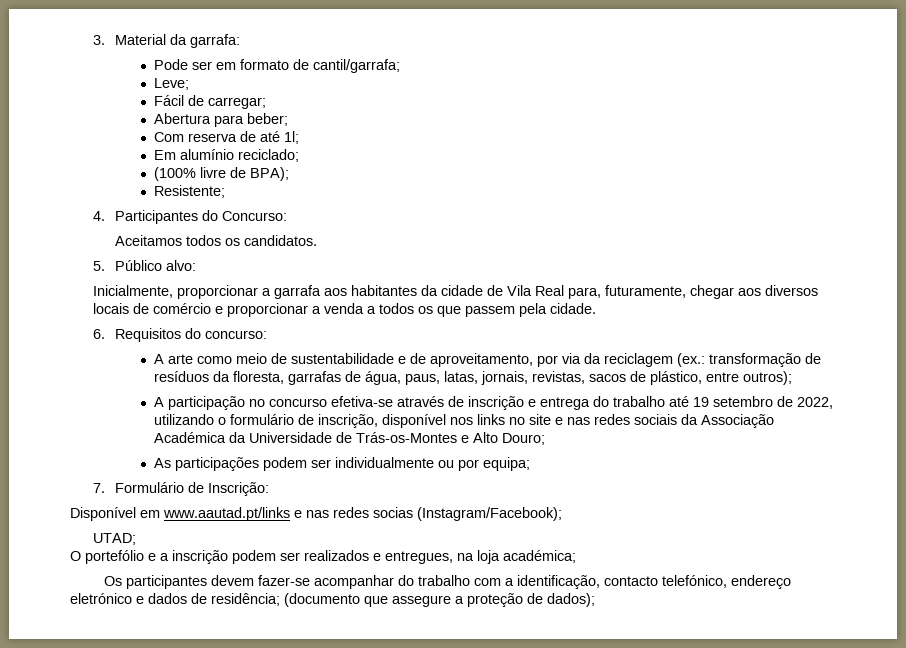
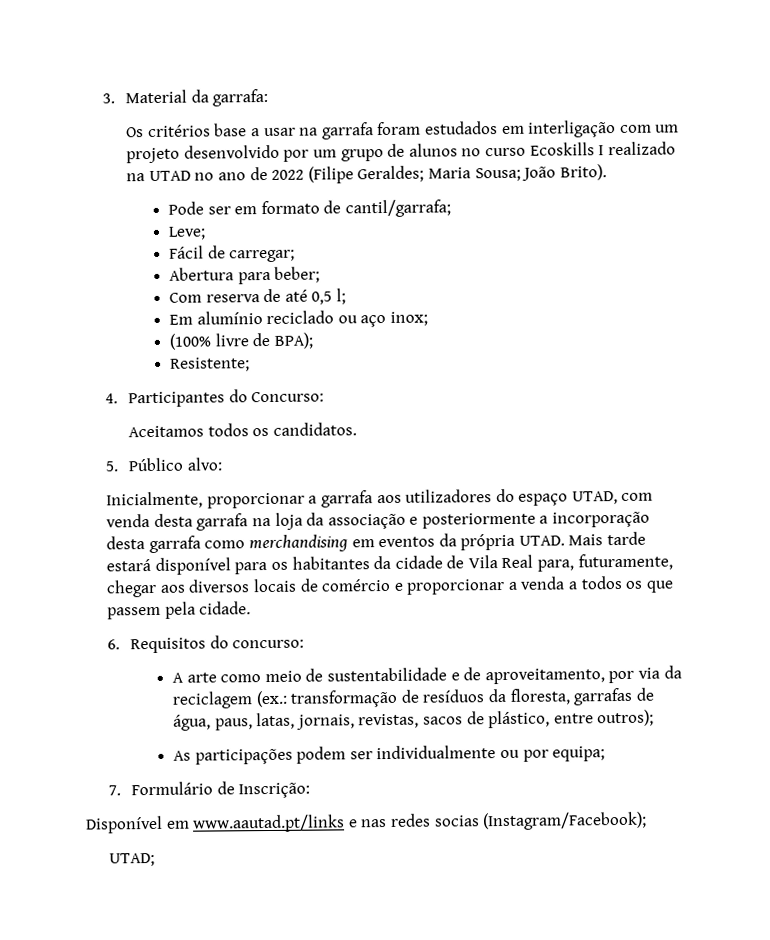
(241, 41) none -> [126,120,680,140] [126,141,676,164] [126,164,607,184] // Os critérios base a usar na garrafa foram estudados em interligação com um projeto desenvolvido por um grupo de alunos no curso Ecoskills I realizado na UTAD no ano de 2022 (Filipe Geraldes; Maria Sousa; João Brito).
[283,131,299,144] 1l; -> [311,288,347,305] 0,5 l;
[237,149,299,162] reciclado; -> [266,310,429,328] reciclado ou aço inox;
(347, 292) none -> [405,488,654,506] [106,511,651,531] [106,531,647,554] [106,557,288,575] utilizadores do espaço UTAD, com venda desta garrafa na loja da associação e posteriormente a incorporação desta garrafa como merchandising em eventos da própria UTAD. Mais tarde estará disponível para os
[153,396,833,410] [153,414,774,428] [153,432,545,445] // A participação no concurso efetiva-se através de inscrição e entrega do trabalho até 19 setembro de 2022, utilizando o formulário de inscrição, disponível nos links no site e nas redes sociais da Associação Académica da Universidade de Trás-os-Montes e Alto Douro; -> (655, 718) none
[70,550,576,564] [104,575,792,589] [70,593,595,607] // O portefólio e a inscrição podem ser realizados e entregues, na loja académica; // Os participantes devem fazer-se acompanhar do trabalho com a identificação, contacto telefónico, endereço eletrónico e dados de residência; (documento que assegure a proteção de dados); -> (156, 859) none

